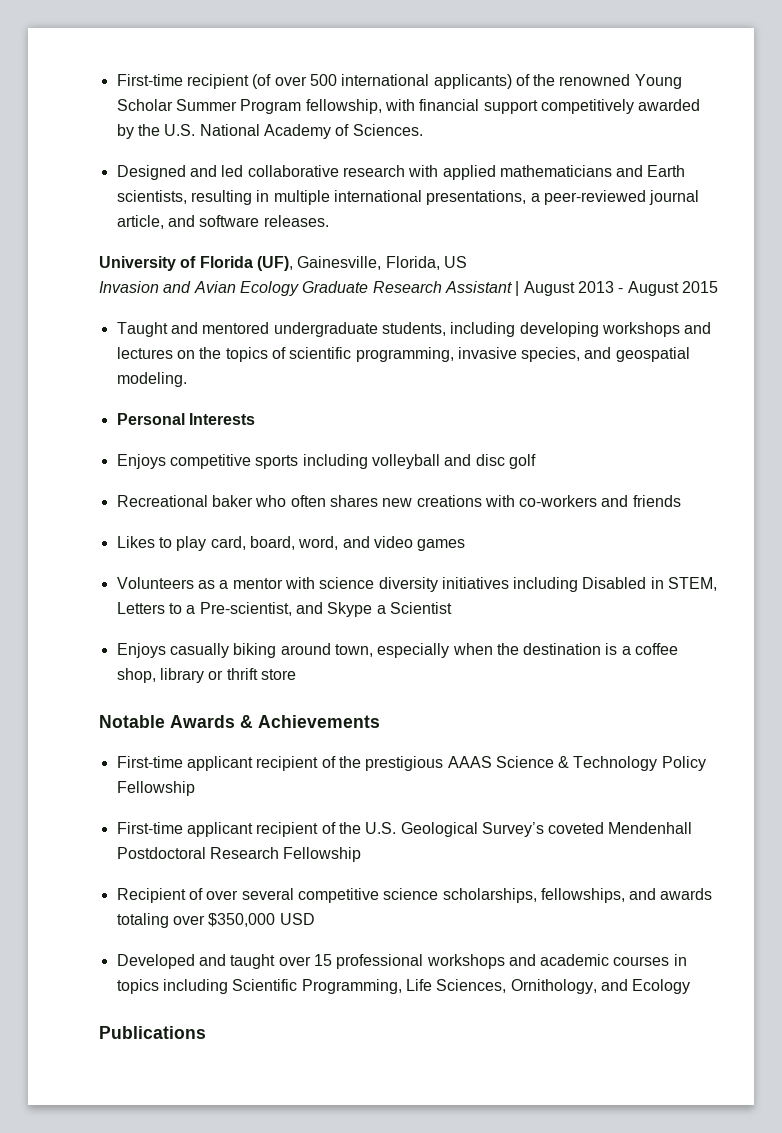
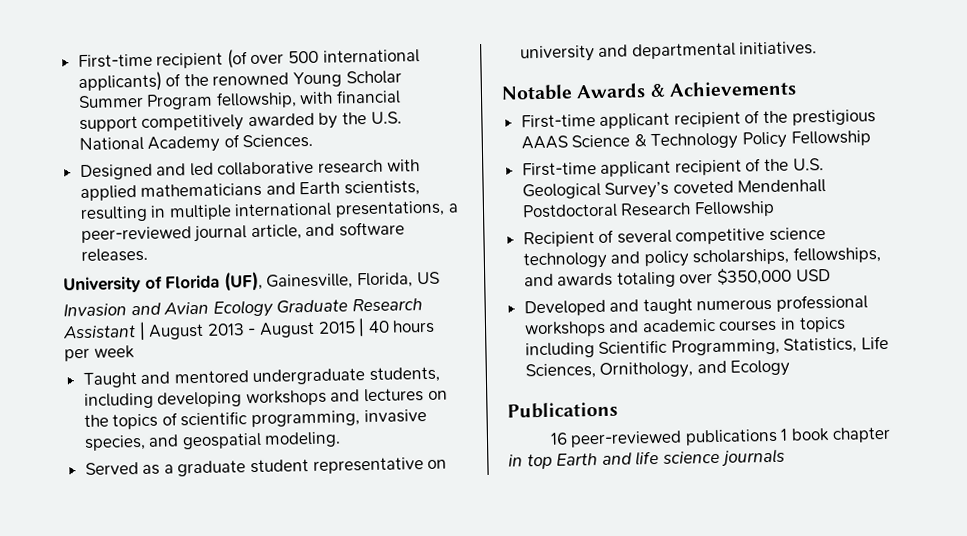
(718, 287) none -> [358,318,436,337] [64,345,135,362] | 40 hours per week
[116,413,255,425] [116,454,536,469] [116,495,681,507] [116,536,466,551] [116,577,718,592] [116,602,452,617] [116,643,679,658] [116,668,296,683] Personal Interests // Enjoys competitive sports including volleyball and disc golf // Recreational baker who often shares new creations with co-workers and friends // Likes to play card, board, word, and video games // Volunteers as a mentor with science diversity initiatives including Disabled in STEM, Letters to a Pre-scientist, and Skype a Scientist // Enjoys casually biking around town, especially when the destination is a coffee shop, library or thrift store -> [84,457,448,477] [519,41,818,63] Served as a graduate student representative on university and departmental initiatives.
[206,890,239,900] over -> (615, 236) none
(439, 894) none -> [522,250,690,270] technology and policy
[278,954,332,966] over 15 -> [696,298,773,312] numerous
(402, 986) none -> [783,337,858,354] Statistics,
(206, 1032) none -> [549,426,891,448] [508,448,785,470] // 16 peer-reviewed publications 1 book chapter in top Earth and life science journals

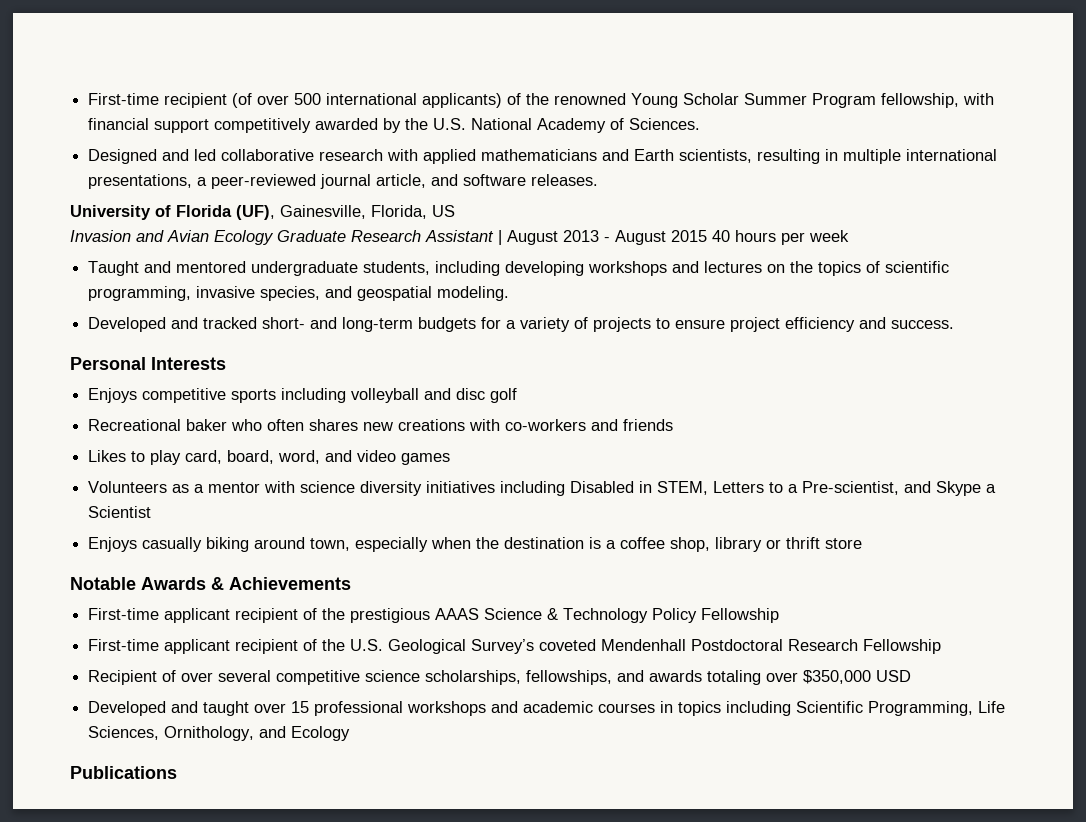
[358,318,366,337] | -> (707, 236) none
[84,457,448,477] [519,41,818,63] Served as a graduate student representative on university and departmental initiatives. -> [88,317,955,332] [70,357,226,370] [88,388,518,403] [88,419,674,431] [88,450,451,465] [88,481,997,496] [88,506,152,518] [88,537,863,552] Developed and tracked short- and long-term budgets for a variety of projects to ensure project efficiency and success. // Personal Interests // Enjoys competitive sports including volleyball and disc golf // Recreational baker who often shares new creations with co-workers and friends // Likes to play card, board, word, and video games // Volunteers as a mentor with science diversity initiatives including Disabled in STEM, Letters to a Pre-scientist, and Skype a Scientist // Enjoys casually biking around town, especially when the destination is a coffee shop, library or thrift store
(615, 236) none -> [181,672,214,682] over
[522,250,690,270] technology and policy -> (421, 676) none
[696,298,773,312] numerous -> [254,701,310,713] over 15
[783,337,858,354] Statistics, -> (974, 708) none
[549,426,891,448] [508,448,785,470] // 16 peer-reviewed publications 1 book chapter in top Earth and life science journals -> (177, 772) none

